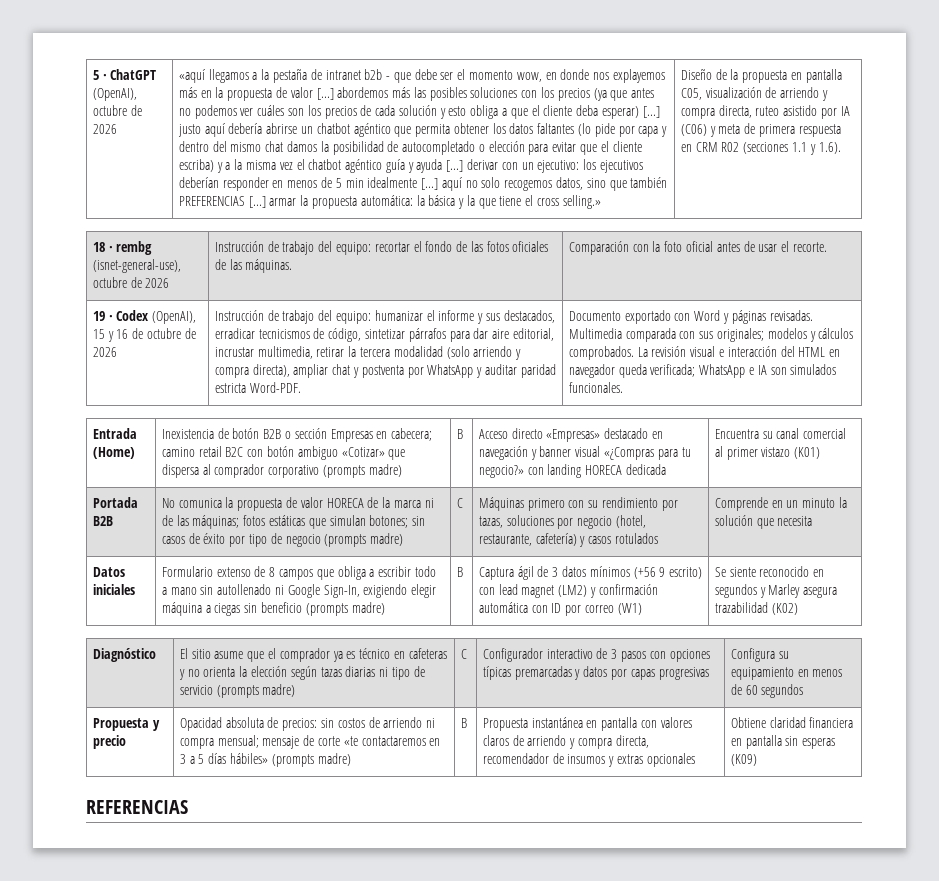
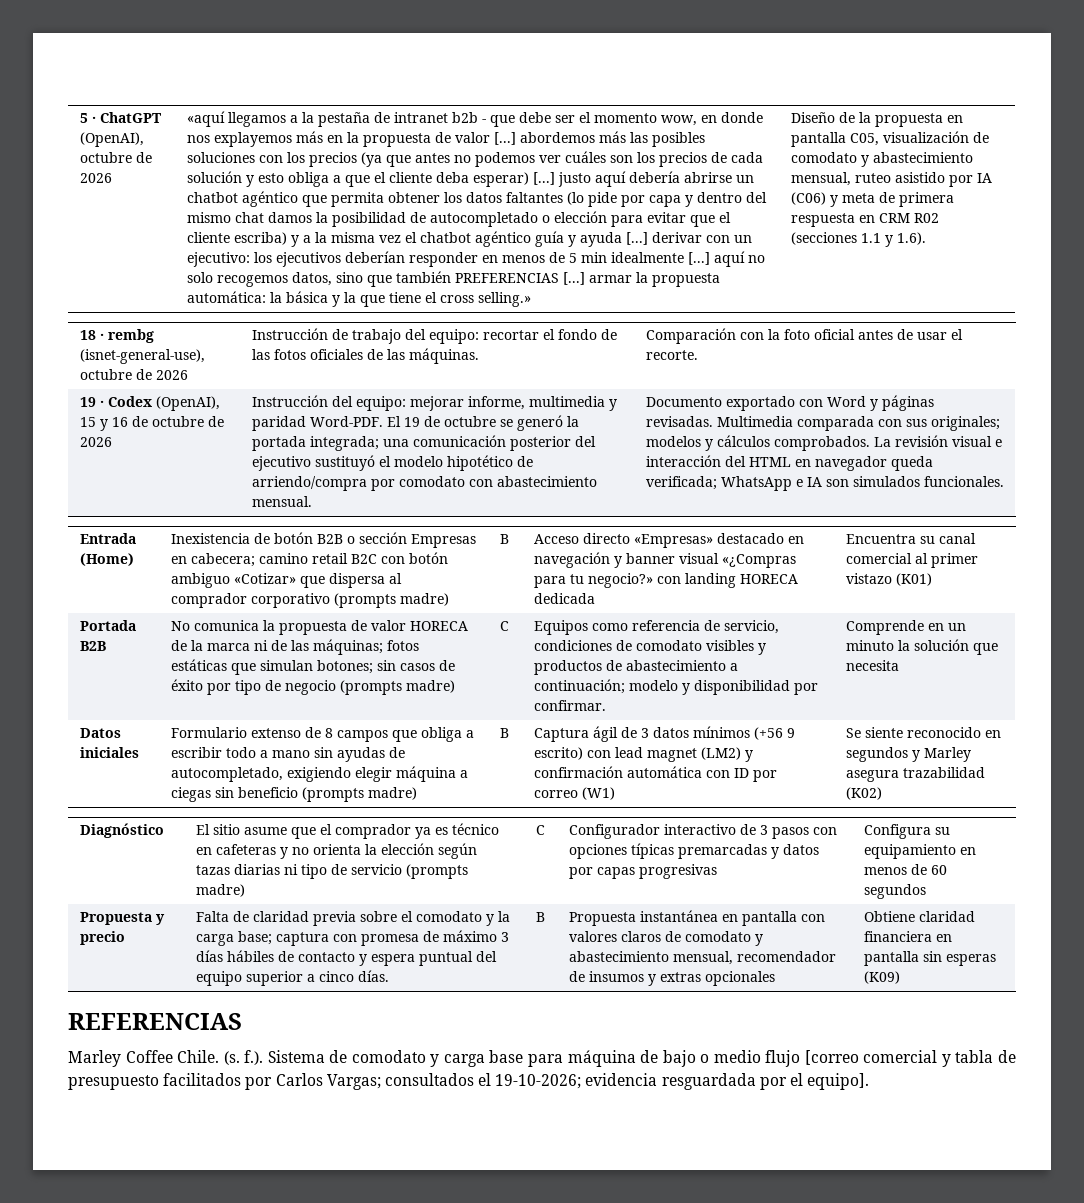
[780,87,828,101] [680,105,752,119] arriendo y compra directa, -> [790,152,973,167] [790,172,851,186] comodato y abastecimiento mensual,
[267,310,555,324] [214,328,554,342] [214,346,522,360] [214,364,556,378] [214,382,301,393] de trabajo del equipo: humanizar el informe y sus destacados, erradicar tecnicismos de código, sintetizar párrafos para dar aire editorial, incrustar multimedia, retirar la tercera modalidad (solo arriendo y compra directa), ampliar chat y postventa por WhatsApp y auditar paridad estricta Word-PDF. -> [331,396,617,411] [251,415,579,431] [251,435,596,451] [251,455,533,471] [251,476,597,491] [251,496,312,507] del equipo: mejorar informe, multimedia y paridad Word-PDF. El 19 de octubre se generó la portada integrada; una comunicación posterior del ejecutivo sustituyó el modelo hipotético de arriendo/compra por comodato con abastecimiento mensual.
[478,497,678,511] [478,515,646,529] [478,533,658,547] Máquinas primero con su rendimiento por tazas, soluciones por negocio (hotel, restaurante, cafetería) y casos rotulados -> [533,620,779,635] [533,640,766,655] [533,660,738,675] [533,679,818,695] [533,700,606,711] Equipos como referencia de servicio, condiciones de comodato visibles y productos de abastecimiento a continuación; modelo y disponibilidad por confirmar.
[217,584,360,598] autollenado ni Google Sign-In, -> [336,747,405,762] [170,767,283,782] ayudas de autocompletado,
[179,717,436,731] [179,735,441,749] [179,753,351,767] Opacidad absoluta de precios: sin costos de arriendo ni compra mensual; mensaje de corte «te contactaremos en 3 a 5 días hábiles» (prompts madre) -> [195,911,510,926] [195,930,509,946] [195,950,497,966] [195,970,389,986] Falta de claridad previa sobre el comodato y la carga base; captura con promesa de máximo 3 días hábiles de contacto y espera puntual del equipo superior a cinco días.
[527,735,649,749] arriendo y compra directa, -> [684,931,763,946] [568,951,733,965] comodato y abastecimiento mensual,
(188, 807) none -> [68,1050,1016,1067] [68,1073,870,1090] // Marley Coffee Chile. (s. f.). Sistema de comodato y carga base para máquina de bajo o medio flujo [correo comercial y tabla de presupuesto facilitados por Carlos Vargas; consultados el 19-10-2026; evidencia resguardada por el equipo].

